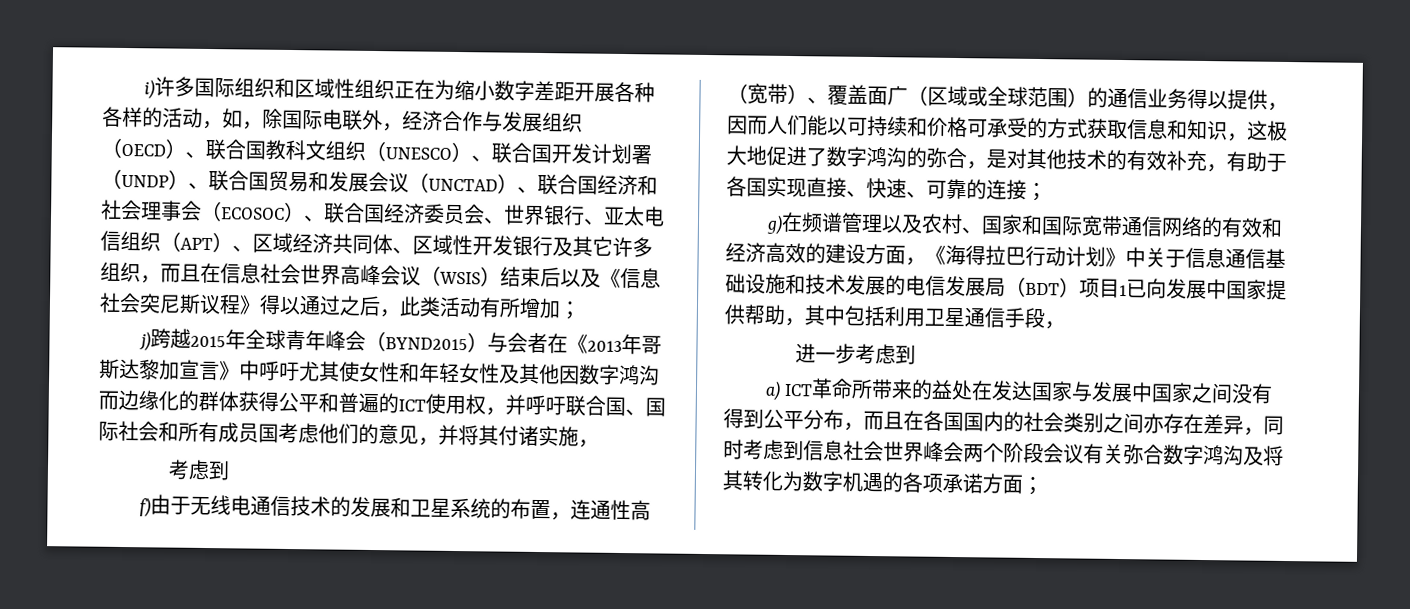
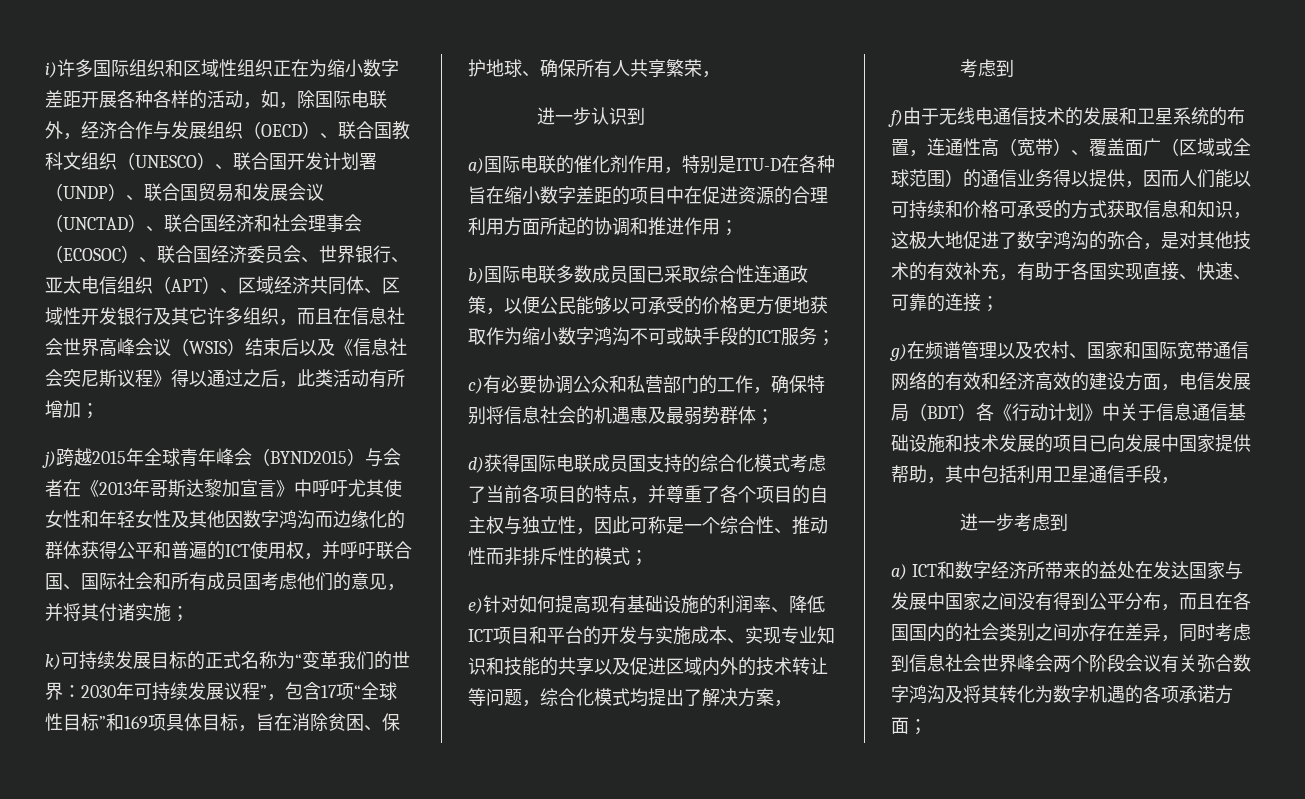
(579, 436) none -> [171,606,189,622] [45,651,410,670] [45,682,397,701] [45,713,400,732] [468,59,720,78] [537,107,646,125] [468,155,835,174] [468,186,828,205] [468,217,738,236] [468,265,808,284] [468,296,828,315] [468,327,835,346] [468,375,825,394] [468,406,774,425] [468,454,826,473] [468,485,828,504] [468,516,828,535] [468,547,648,566] [468,595,825,614] [468,626,835,645] [468,657,828,676] [468,688,774,707] ； // k)可持续发展目标的正式名称为“变革我们的世界：2030年可持续发展议程”，包含17项“全球性目标”和169项具体目标，旨在消除贫困、保护地球、确保所有人共享繁荣， // 进一步认识到 // a)国际电联的催化剂作用，特别是ITU-D在各种旨在缩小数字差距的项目中在促进资源的合理利用方面所起的协调和推进作用； // b)国际电联多数成员国已采取综合性连通政策，以便公民能够以可承受的价格更方便地获取作为缩小数字鸿沟不可或缺手段的ICT服务； // c)有必要协调公众和私营部门的工作，确保特别将信息社会的机遇惠及最弱势群体； // d)获得国际电联成员国支持的综合化模式考虑了当前各项目的特点，并尊重了各个项目的自主权与独立性，因此可称是一个综合性、推动性而非排斥性的模式； // e)针对如何提高现有基础设施的利润率、降低ICT项目和平台的开发与实施成本、实现专业知识和技能的共享以及促进区域内外的技术转让等问题，综合化模式均提出了解决方案
[925,244,1026,266] 《海得拉巴 -> [1179,372,1251,390] [891,403,1012,422] 电信发展局（BDT）各《
[905,275,1127,298] 电信发展局（BDT）项目1 -> [1053,435,1089,452] 项目
[811,378,854,399] 革命 -> [936,561,1027,579] 和数字经济

